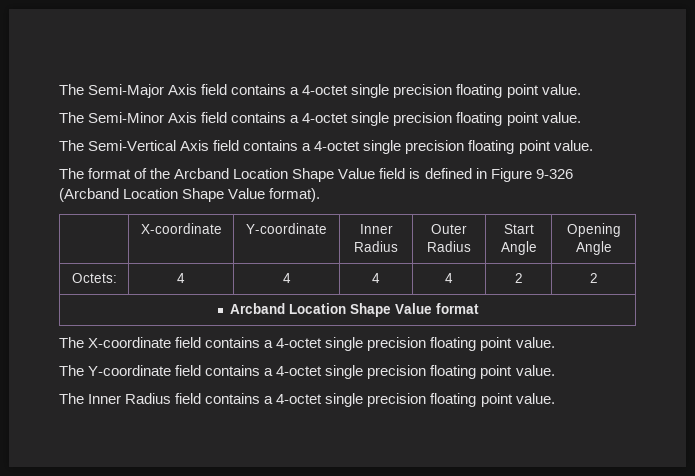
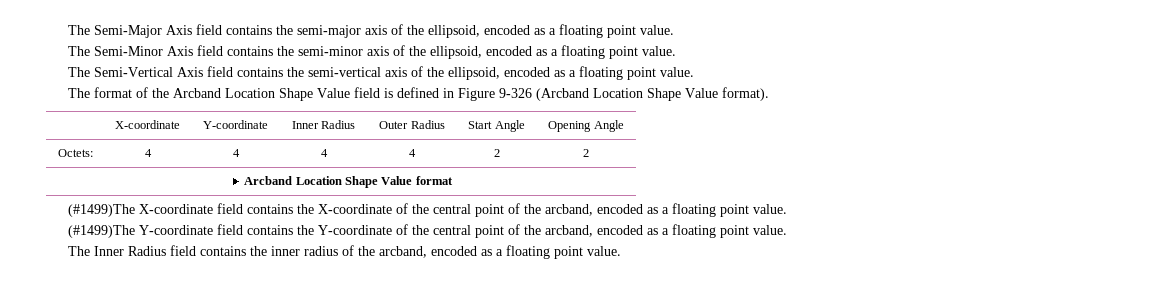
[290,84,453,98] a 4-octet single precision -> [275,24,556,38] the semi-major axis of the ellipsoid, encoded as a
[290,112,453,126] a 4-octet single precision -> [276,45,558,59] the semi-minor axis of the ellipsoid, encoded as a
[302,140,465,154] a 4-octet single precision -> [286,66,576,80] the semi-vertical axis of the ellipsoid, encoded as a
[59,337,84,348] The -> [67,204,135,217] (#1499)The
[264,337,555,351] [59,365,84,376] a 4-octet single precision floating point value. // The -> [296,203,787,217] [67,225,135,238] the X-coordinate of the central point of the arcband, encoded as a floating point value. // (#1499)The
[264,365,427,379] a 4-octet single precision -> [296,224,669,238] the Y-coordinate of the central point of the arcband, encoded as a
[264,393,427,407] a 4-octet single precision -> [249,245,503,258] the inner radius of the arcband, encoded as a

